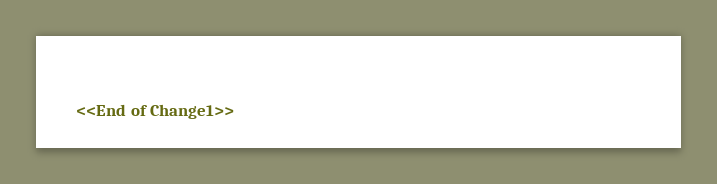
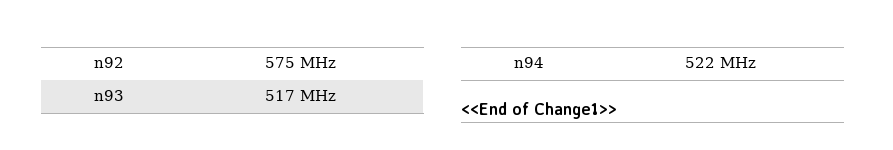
(76, 110) none -> [94,57,124,68] [264,57,336,68] [94,90,124,101] [264,90,336,101] [514,57,544,68] [684,57,756,68] n92 | 575 MHz // n93 | 517 MHz // n94 | 522 MHz //

